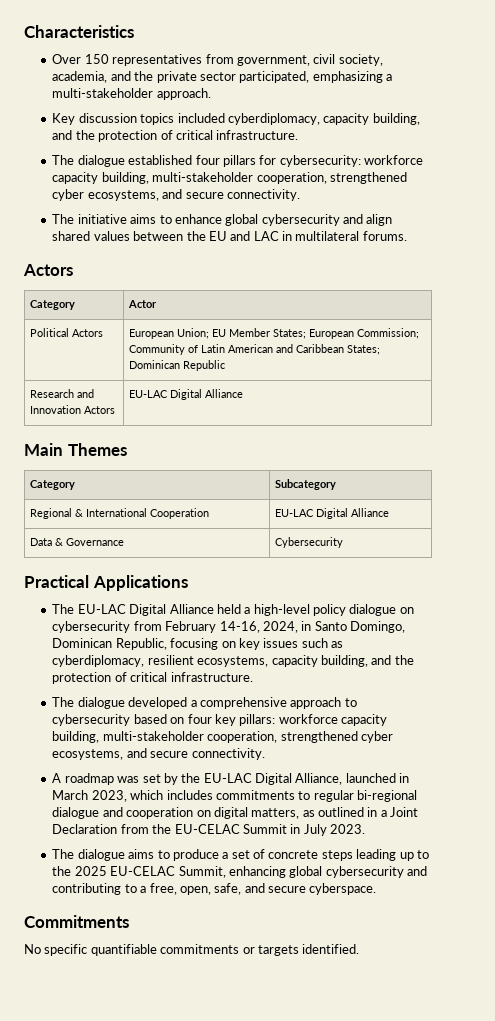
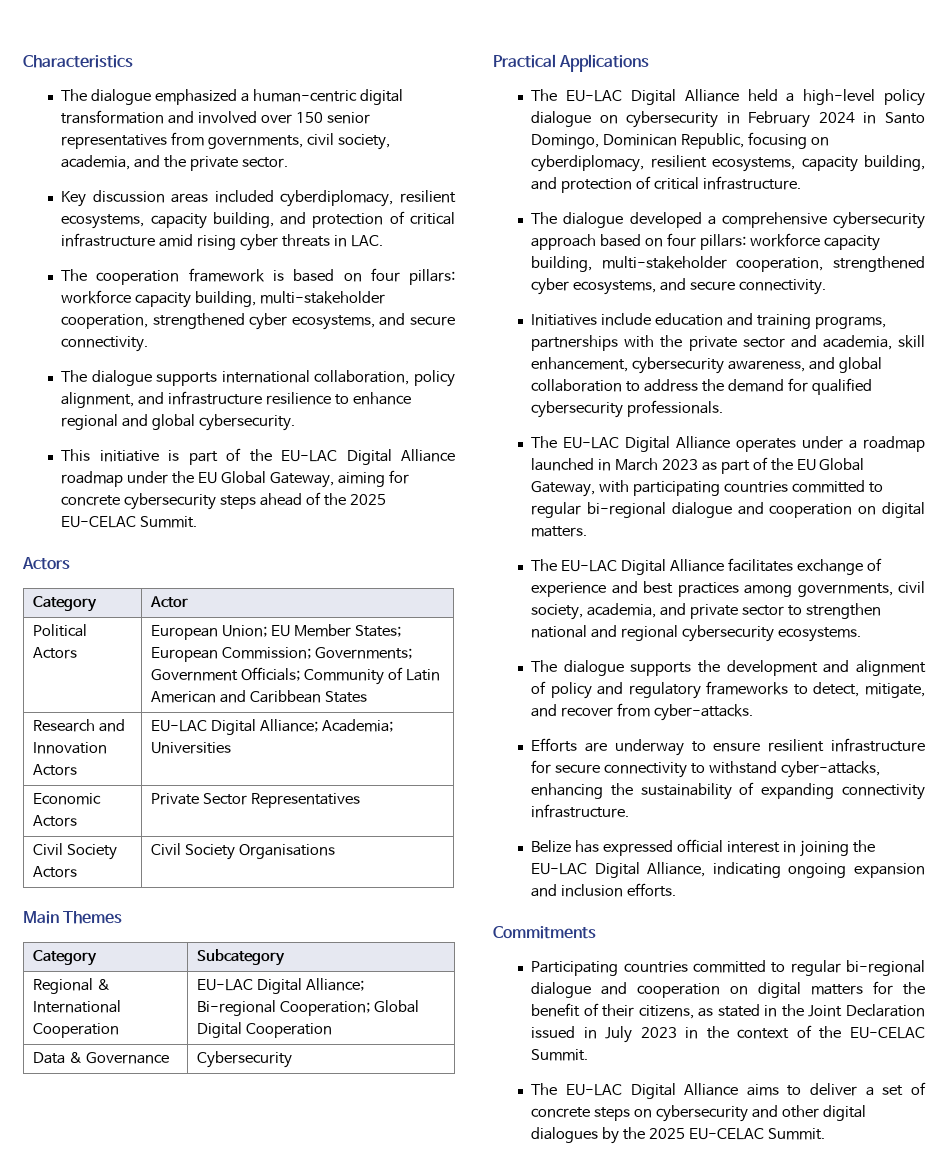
[52,54,109,64] Over 150 -> [61,89,403,105] [61,110,370,124] The dialogue emphasized a human-centric digital transformation and involved over 150 senior
[236,55,310,66] government, -> [208,135,304,149] governments,
[199,71,393,83] [52,88,211,100] sector participated, emphasizing a multi-stakeholder approach. -> [241,157,288,168] sector.
[140,113,175,125] topics -> [171,193,209,203] areas
[323,113,420,125] [52,130,299,142] [52,155,361,167] capacity building, and the protection of critical infrastructure. // The dialogue established four pillars for cybersecurity: -> [399,190,456,203] [61,211,456,229] [61,233,383,251] [61,268,455,285] resilient ecosystems, capacity building, and protection of critical infrastructure amid rising cyber threats in LAC. // The cooperation framework is based on four pillars:
[77,214,393,226] [52,231,407,241] initiative aims to enhance global cybersecurity and align shared values between the EU and LAC in multilateral forums. -> [91,370,455,387] [61,391,411,408] [61,414,295,431] [61,448,455,465] [61,470,409,488] [61,492,386,510] [61,516,198,528] dialogue supports international collaboration, policy alignment, and infrastructure resilience to enhance regional and global cybersecurity. // This initiative is part of the EU-LAC Digital Alliance roadmap under the EU Global Gateway, aiming for concrete cybersecurity steps ahead of the 2025 EU-CELAC Summit.
(419, 333) none -> [315,647,413,659] [151,667,301,681] Governments; Government Officials;
[346,345,380,355] [128,360,225,371] States; Dominican Republic -> [325,691,368,703] States
[204,389,243,398] Alliance -> [260,719,394,732] [151,742,232,754] [33,793,102,805] [33,815,78,827] [151,793,361,808] [33,843,118,860] [33,866,78,878] [151,843,336,860] Alliance; Academia; Universities // Economic Actors | Private Sector Representatives // Civil Society Actors | Civil Society Organisations
[350,508,389,517] Alliance -> [306,978,365,991] [197,1000,420,1016] [197,1022,333,1038] Alliance; Bi-regional Cooperation; Global Digital Cooperation
[133,621,298,633] from February 14-16, 2024, -> [726,111,855,128] in February 2024
[238,638,344,650] [52,655,414,667] key issues such as cyberdiplomacy, resilient ecosystems, capacity building, and the -> [531,155,925,172] [531,177,558,190] cyberdiplomacy, resilient ecosystems, capacity building, and
[290,697,357,709] [52,714,236,726] approach to cybersecurity based on four key -> [833,212,925,229] [531,233,696,250] cybersecurity approach based on four
[52,773,410,785] [52,790,418,802] [52,807,419,819] [52,824,366,836] [52,849,219,861] A roadmap was set by the EU-LAC Digital Alliance, launched in March 2023, which includes commitments to regular bi-regional dialogue and cooperation on digital matters, as outlined in a Joint Declaration from the EU-CELAC Summit in July 2023. // The dialogue aims to produce -> [531,313,886,329] [531,335,925,351] [531,357,882,374] [531,378,872,395] [531,400,724,418] [531,436,925,452] [531,457,865,474] [531,480,883,497] [531,502,925,518] [531,526,588,537] [531,558,882,575] [531,581,925,597] [531,603,881,620] [531,625,861,642] [531,660,926,676] [531,681,925,699] [531,703,753,721] [531,738,925,756] [531,760,880,778] [531,782,925,800] [531,804,630,818] [531,839,875,857] [531,862,925,878] [531,883,677,897] [493,926,596,939] [531,960,925,976] [531,981,925,998] [531,1003,925,1019] [531,1025,925,1043] [531,1049,589,1061] [531,1083,858,1099] Initiatives include education and training programs, partnerships with the private sector and academia, skill enhancement, cybersecurity awareness, and global collaboration to address the demand for qualified cybersecurity professionals. // The EU-LAC Digital Alliance operates under a roadmap launched in March 2023 as part of the EU Global Gateway, with participating countries committed to regular bi-regional dialogue and cooperation on digital matters. // The EU-LAC Digital Alliance facilitates exchange of experience and best practices among governments, civil society, academia, and private sector to strengthen national and regional cybersecurity ecosystems. // The dialogue supports the development and alignment of policy and regulatory frameworks to detect, mitigate, and recover from cyber-attacks. // Efforts are underway to ensure resilient infrastructure for secure connectivity to withstand cyber-attacks, enhancing the sustainability of expanding connectivity infrastructure. // Belize has expressed official interest in joining the EU-LAC Digital Alliance, indicating ongoing expansion and inclusion efforts. // Commitments // Participating countries committed to regular bi-regional dialogue and cooperation on digital matters for the benefit of their citizens, as stated in the Joint Declaration issued in July 2023 in the context of the EU-CELAC Summit. // The EU-LAC Digital Alliance aims to deliver
[356,849,429,861] [52,866,428,878] [52,883,377,895] [24,915,129,928] [24,944,360,956] leading up to the 2025 EU-CELAC Summit, enhancing global cybersecurity and contributing to a free, open, safe, and secure cyberspace. // Commitments // No specific quantifiable commitments or targets identified. -> [634,1105,866,1122] [531,1127,825,1144] on cybersecurity and other digital dialogues by the 2025 EU-CELAC Summit.

